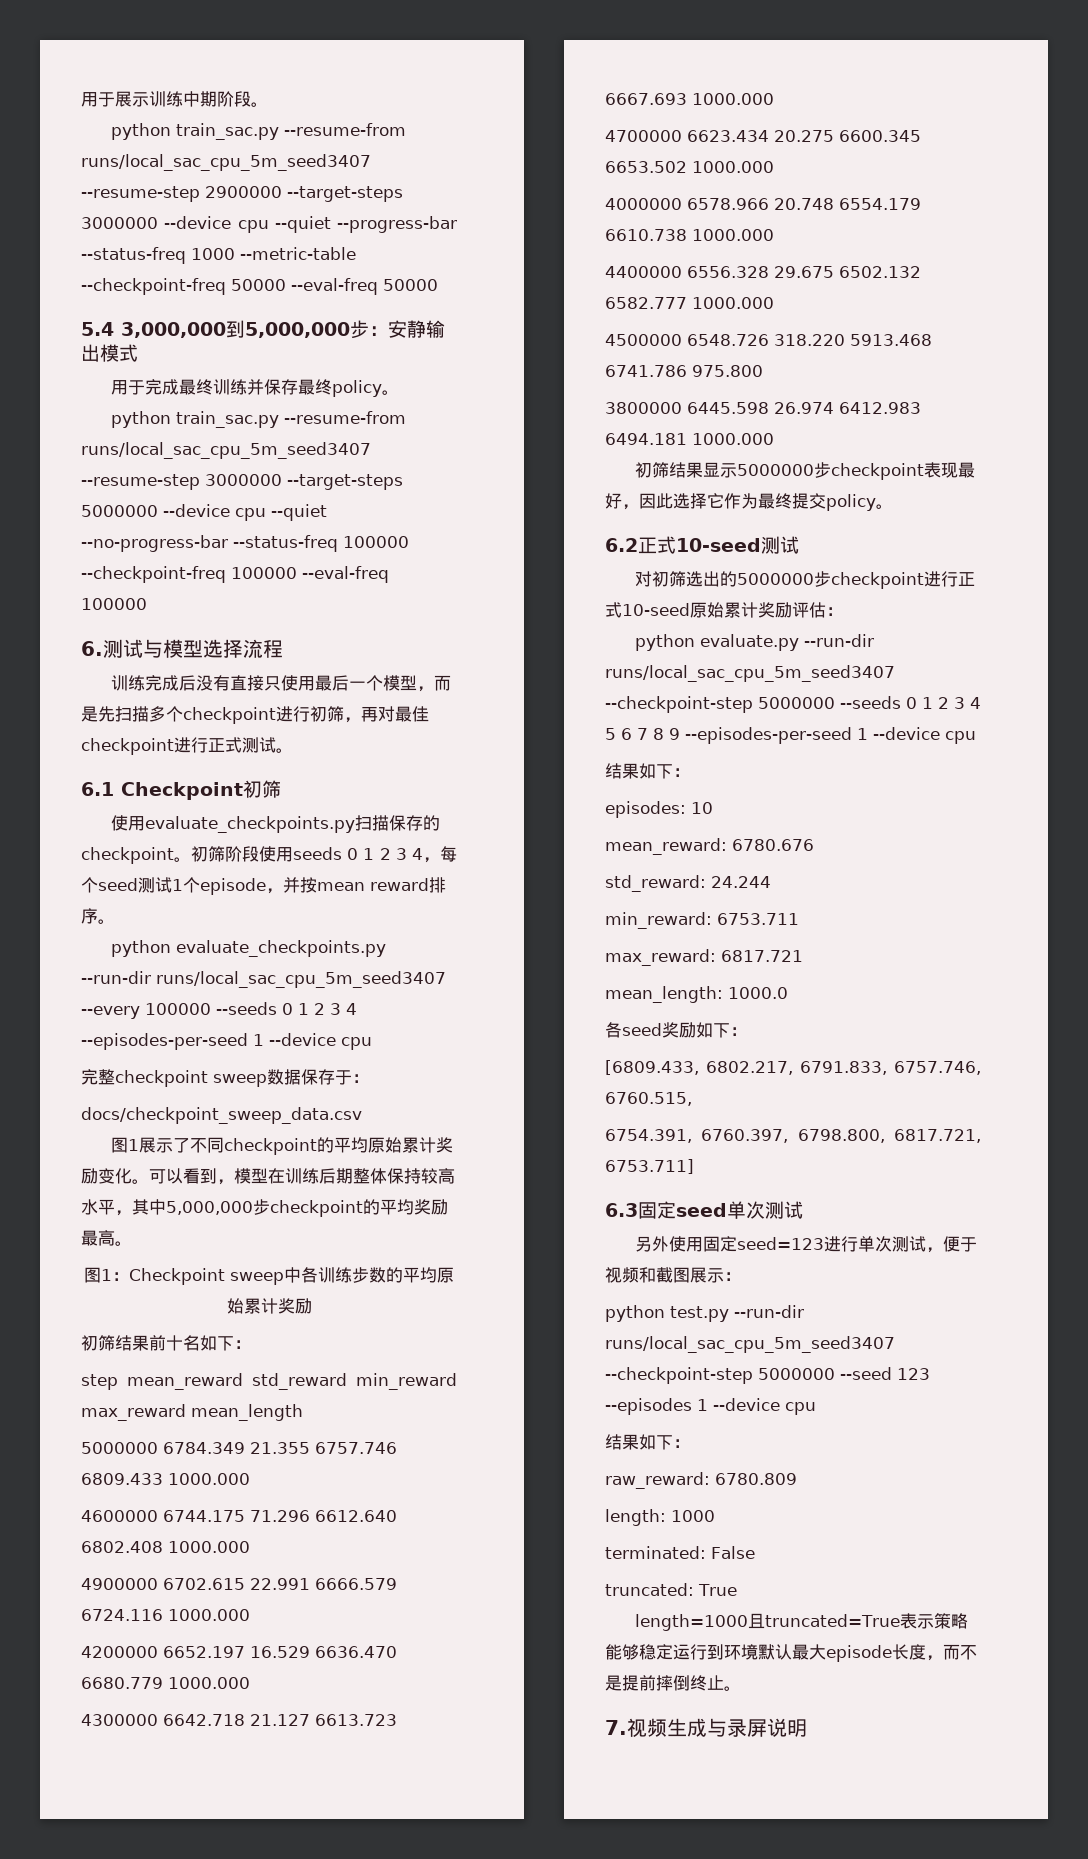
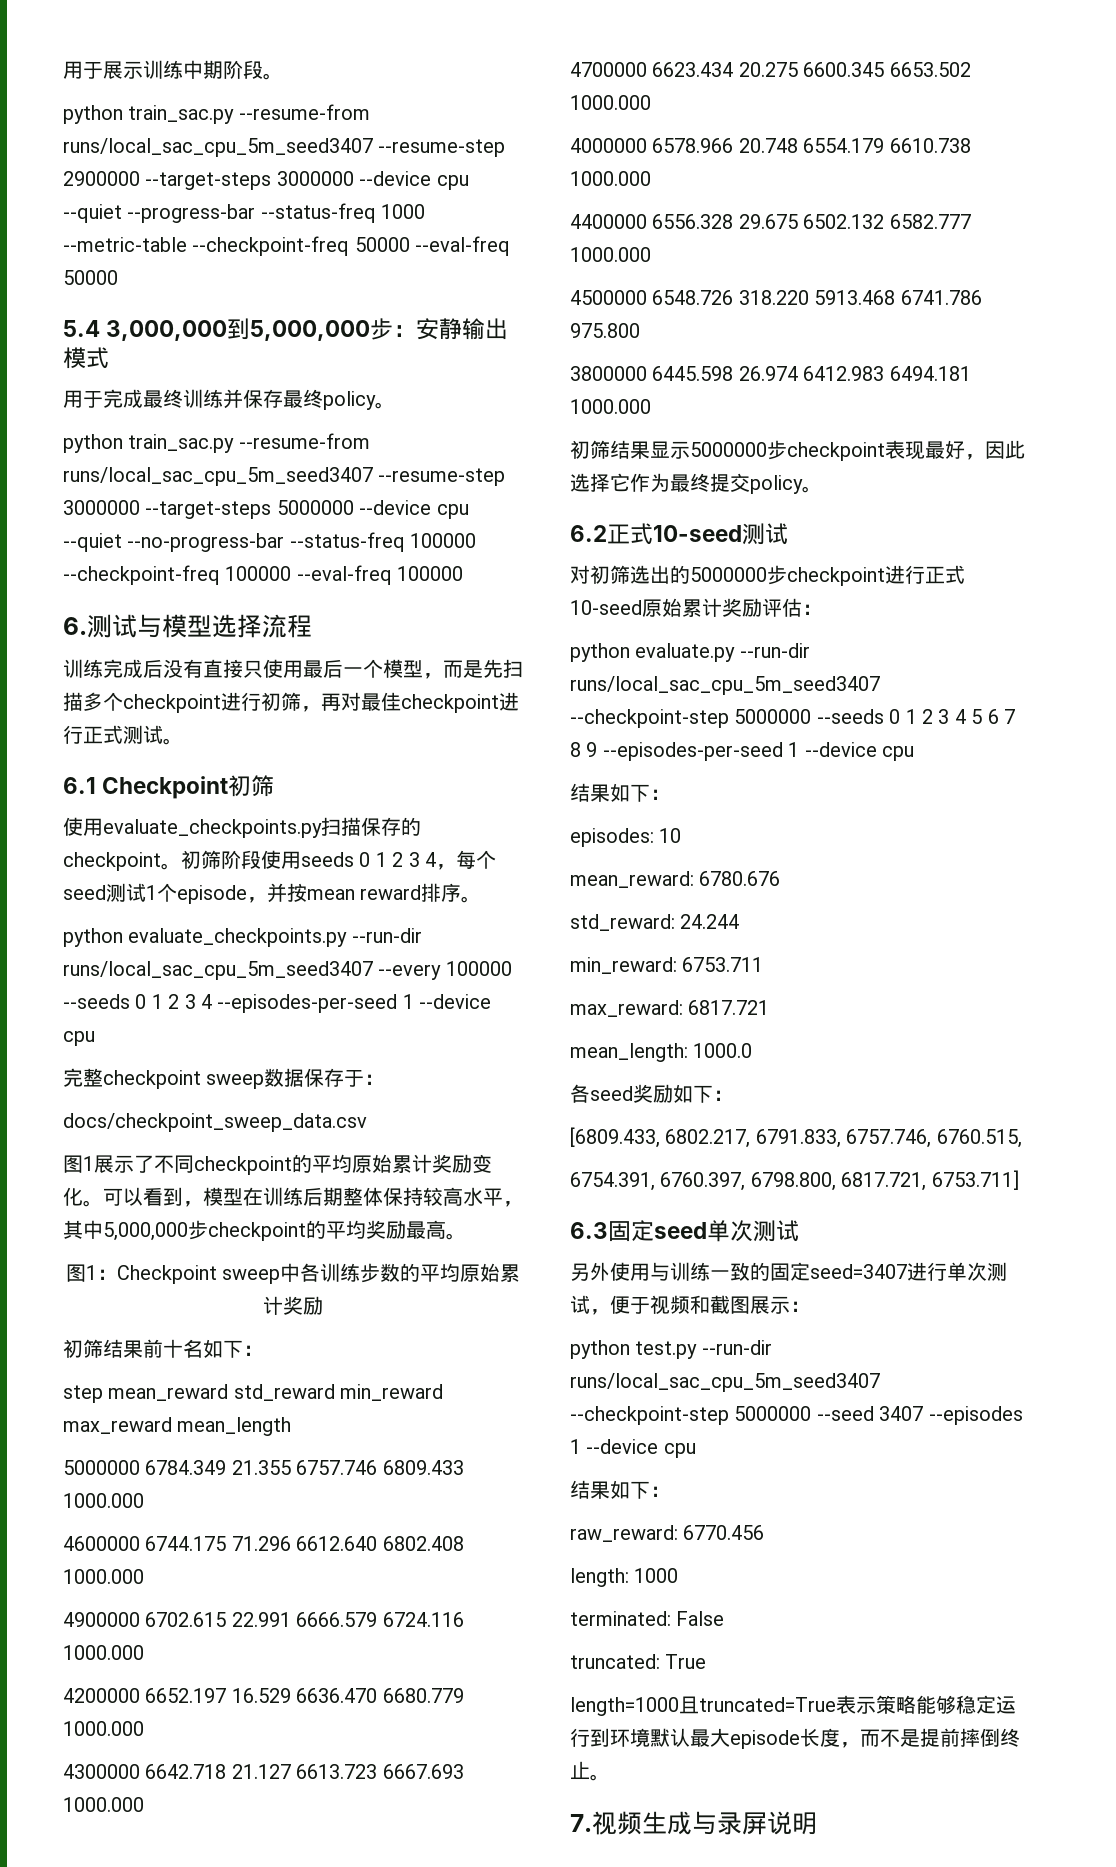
[702,1236,824,1252] 固定seed=123 -> [650,1262,907,1281] 与训练一致的固定seed=3407
[897,1368,930,1380] 123 -> [879,1406,924,1421] 3407
[715,1473,797,1485] 6780.809 -> [683,1525,765,1540] 6770.456

